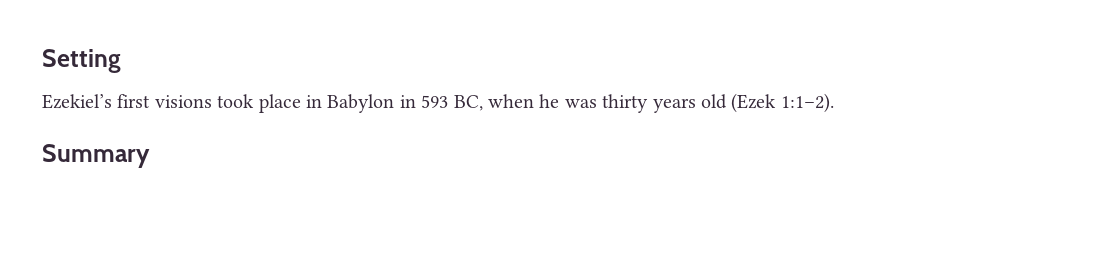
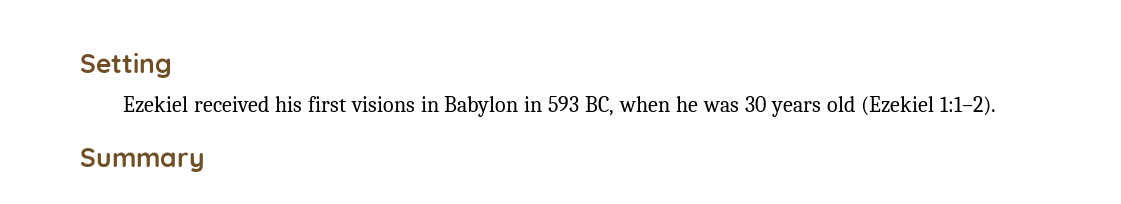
[42,94,301,113] Ezekiel’s first visions took place -> [122,96,415,113] Ezekiel received his first visions
[602,94,649,113] thirty -> [745,96,767,112] 30
[731,93,777,113] (Ezek -> [860,96,934,116] (Ezekiel

